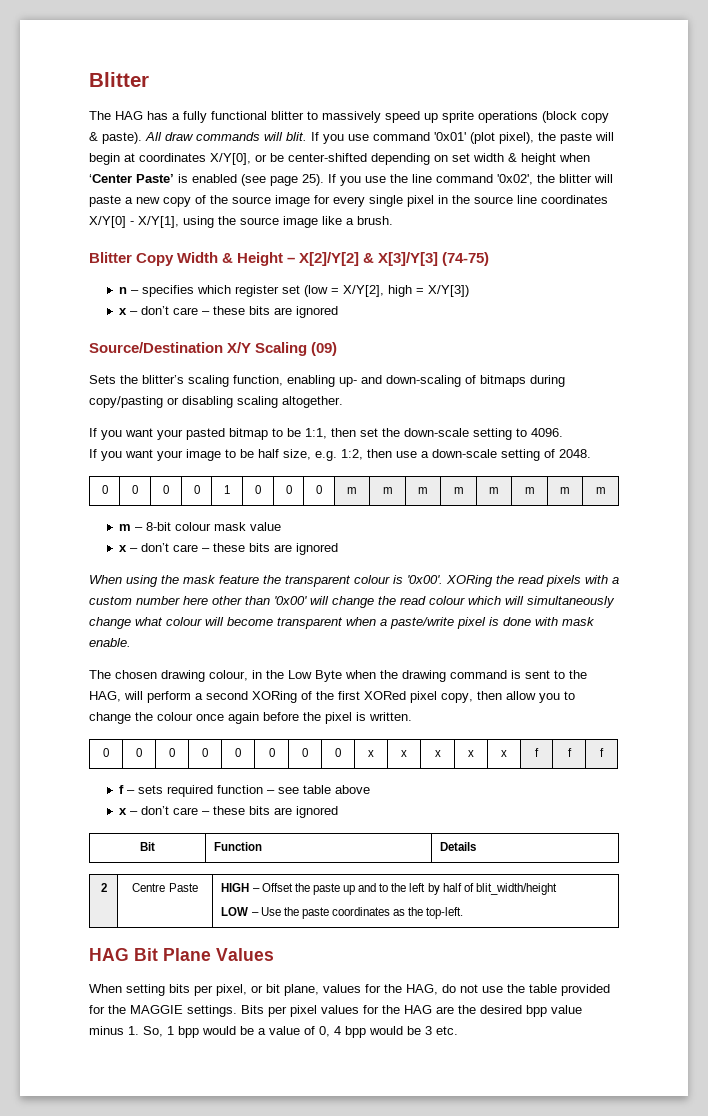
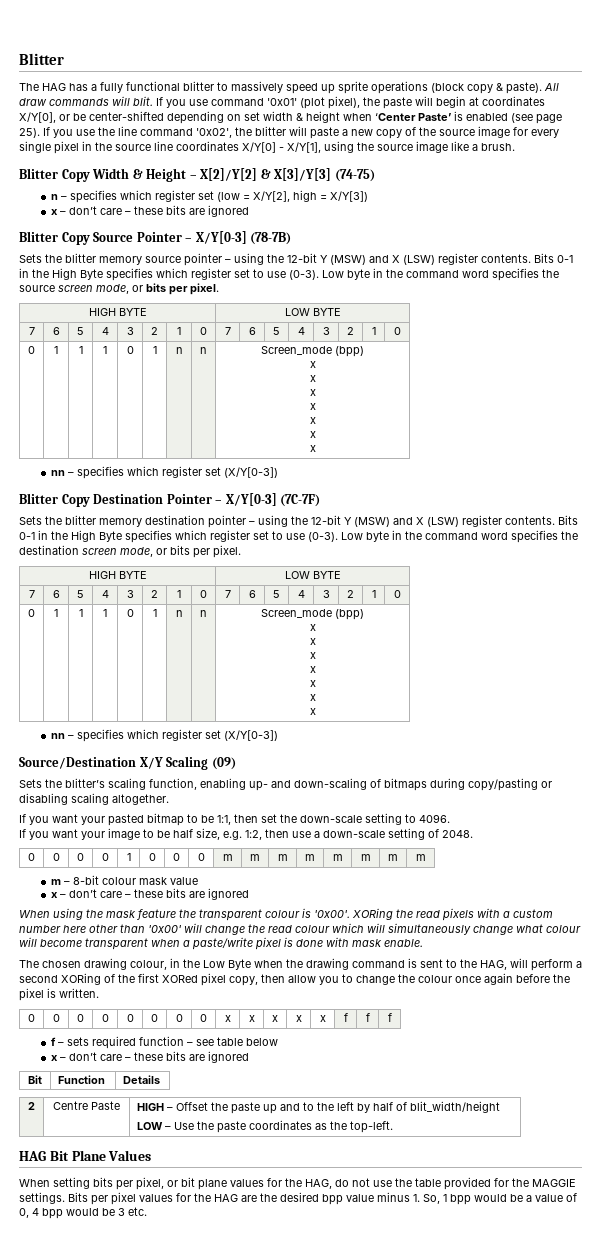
(338, 312) none -> [19,231,292,245] [19,253,573,266] [19,268,559,281] [19,283,219,295] [88,308,147,316] [284,308,341,316] [28,327,35,335] [52,327,60,335] [77,327,84,335] [101,327,109,335] [126,327,134,335] [151,327,158,335] [177,327,181,335] [200,327,207,335] [224,327,231,335] [248,327,256,335] [273,327,280,335] [297,327,305,335] [322,327,330,335] [347,327,354,335] [371,327,376,335] [393,327,401,335] [28,346,35,354] [54,346,58,354] [78,346,83,354] [103,346,107,354] [126,346,134,354] [152,346,157,354] [175,347,183,354] [200,347,207,354] [261,346,365,357] [309,361,316,368] [309,375,316,382] [309,389,316,396] [309,403,316,410] [309,417,316,424] [309,431,316,438] [309,445,316,452] [50,466,278,479] [19,493,321,507] [19,515,578,528] [19,530,578,543] [19,545,241,558] [88,571,147,579] [284,571,341,579] [28,590,35,598] [52,590,60,598] [77,590,84,598] [101,590,109,598] [126,590,134,598] [151,590,158,598] [177,590,181,598] [200,590,207,598] [224,590,231,598] [248,590,256,598] [273,590,280,598] [297,590,305,598] [322,590,330,598] [347,590,354,598] [371,590,376,598] [393,590,401,598] [28,609,35,617] [54,609,58,617] [78,609,83,617] [103,609,107,617] [126,609,134,617] [152,609,157,617] [175,610,183,617] [200,610,207,617] [261,609,365,620] [309,624,316,631] [309,638,316,645] [309,652,316,659] [309,666,316,673] [309,680,316,687] [309,694,316,701] [309,708,316,715] [50,729,278,742] // Blitter Copy Source Pointer – X/Y[0-3] (78-7B) // Sets the blitter memory source pointer – using the 12-bit Y (MSW) and X (LSW) register contents. Bits 0-1 in the High Byte specifies which register set to use (0-3). Low byte in the command word specifies the source screen mode, or bits per pixel. // HIGH BYTE | LOW BYTE // 7 | 6 | 5 | 4 | 3 | 2 | 1 | 0 | 7 | 6 | 5 | 4 | 3 | 2 | 1 | 0 // 0 | 1 | 1 | 1 | 0 | 1 | n | n | Screen_mode (bpp) // x // x // x // x // x // x // x // nn – specifies which register set (X/Y[0-3]) // Blitter Copy Destination Pointer – X/Y[0-3] (7C-7F) // Sets the blitter memory destination pointer – using the 12-bit Y (MSW) and X (LSW) register contents. Bits 0-1 in the High Byte specifies which register set to use (0-3). Low byte in the command word specifies the destination screen mode, or bits per pixel. // HIGH BYTE | LOW BYTE // 7 | 6 | 5 | 4 | 3 | 2 | 1 | 0 | 7 | 6 | 5 | 4 | 3 | 2 | 1 | 0 // 0 | 1 | 1 | 1 | 0 | 1 | n | n | Screen_mode (bpp) // x // x // x // x // x // x // x // nn – specifies which register set (X/Y[0-3])
[334,785,370,794] above -> [245,1038,278,1046] below
[284,984,319,996] plane, -> [198,1179,227,1190] plane

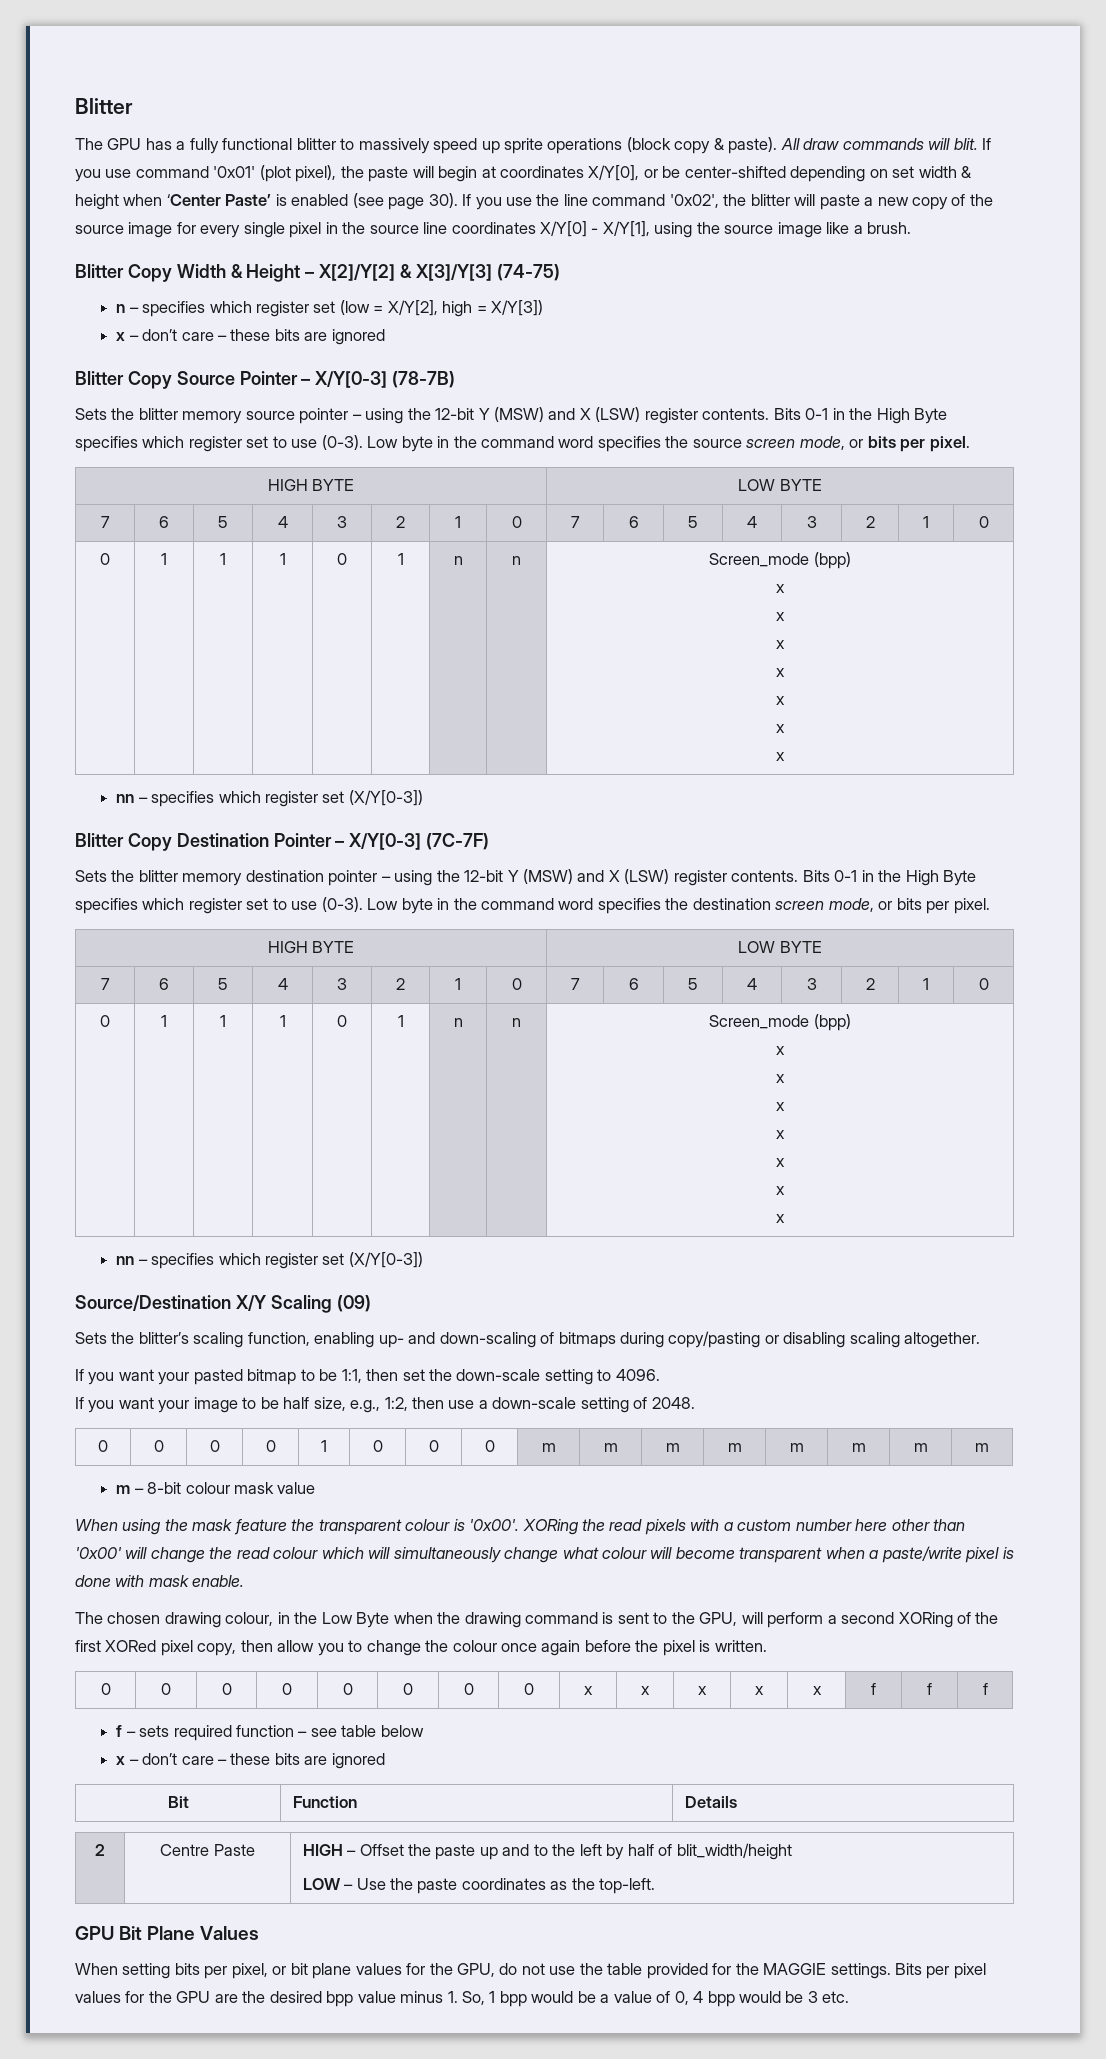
[42,83,66,91] HAG -> [107,138,142,150] GPU
[19,128,40,138] 25). -> [428,193,458,208] 30).
[223,831,242,840] e.g. -> [350,1400,381,1413] e.g.,
[50,888,249,900] // x – don’t care – these bits are ignored -> (316, 1488) none
[480,960,507,970] HAG, -> [699,1612,738,1626] GPU,
[19,1151,46,1161] HAG -> [75,1926,114,1940] GPU
[305,1179,332,1189] HAG, -> [457,1963,496,1977] GPU,
[214,1194,238,1202] HAG -> [176,1991,211,2003] GPU

